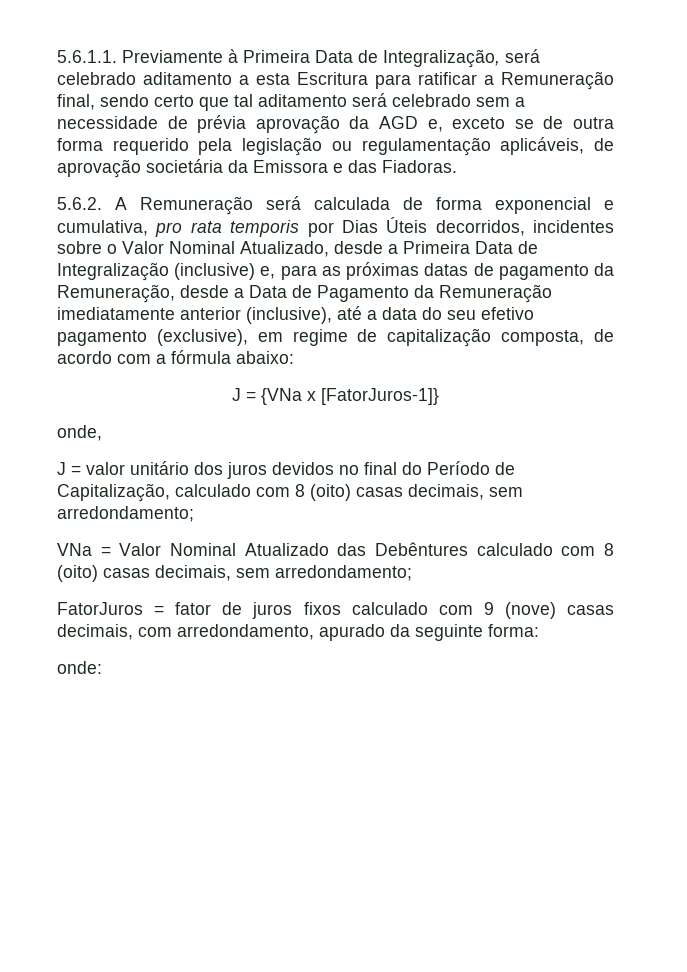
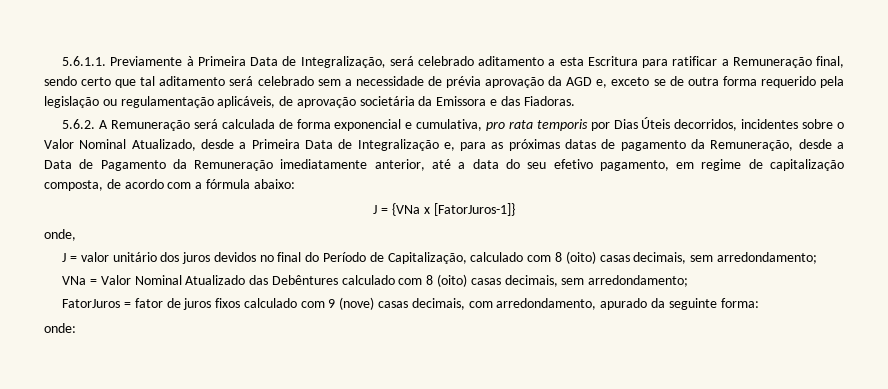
[174,263,256,280] (inclusive) -> (439, 145) none
[180,307,332,324] anterior (inclusive), -> [374,159,425,171] anterior,
[57,329,248,346] pagamento (exclusive), -> [599,160,669,171] pagamento,

